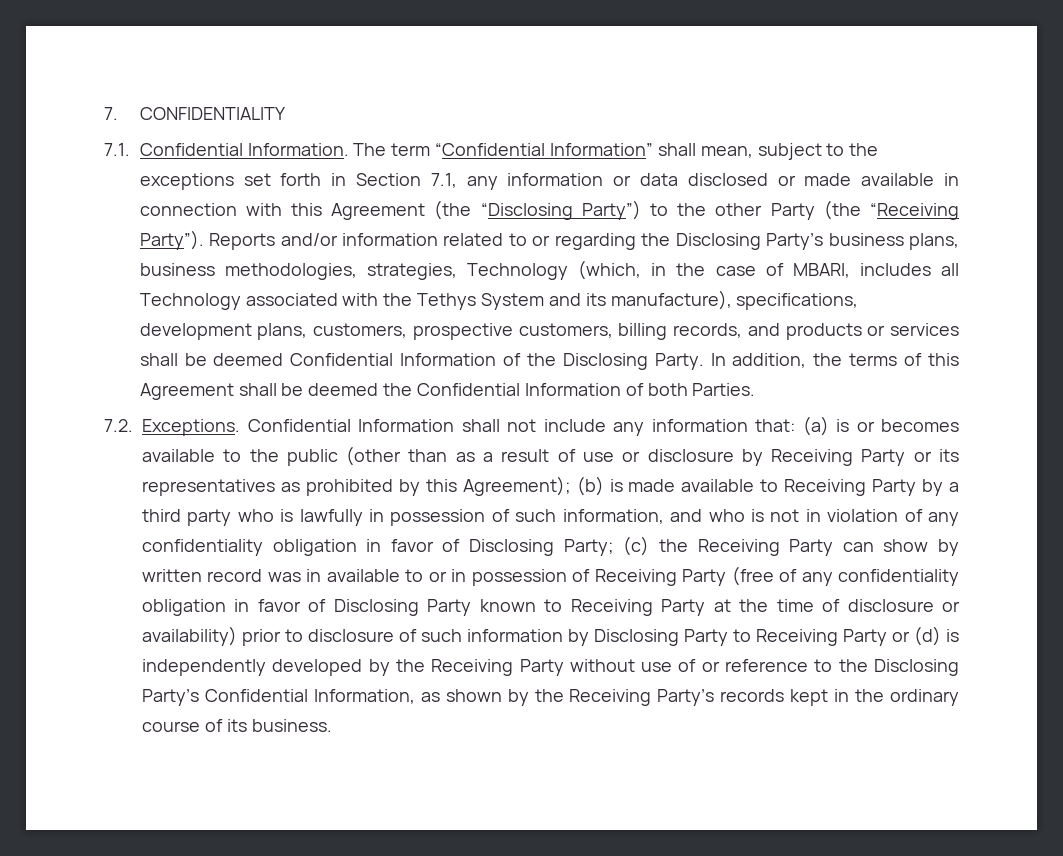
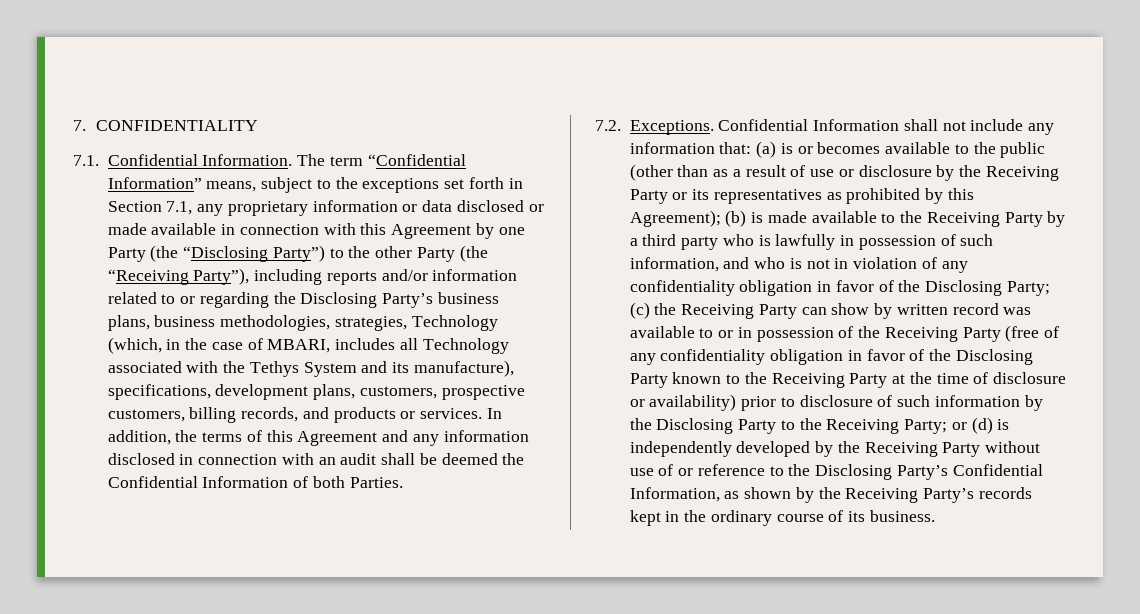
[657,143,753,158] shall mean, -> [206,181,257,192] means,
(498, 183) none -> [227,201,308,216] proprietary
(426, 211) none -> [475,223,525,239] [107,247,146,262] by one Party
[139,230,276,250] Party”). Reports -> [193,268,377,285] Party”), including reports
[889,323,959,336] [139,353,704,370] services shall be deemed Confidential Information of the Disclosing Party. -> [420,408,483,419] services.
(234, 391) none -> [382,430,529,446] [107,453,377,465] and any information disclosed in connection with an audit
(763, 457) none -> [959,165,981,177] the
(779, 485) none -> [900,211,923,223] the
(461, 545) none -> [898,280,921,292] the
[306,569,322,582] in -> (1032, 311) none
(591, 575) none -> [858,326,881,338] the
(327, 605) none -> [929,349,952,361] the
(563, 605) none -> [744,372,767,384] the
(589, 637) none -> [629,418,652,430] the
[756,629,887,646] Receiving Party -> [799,418,948,434] the Receiving Party;

